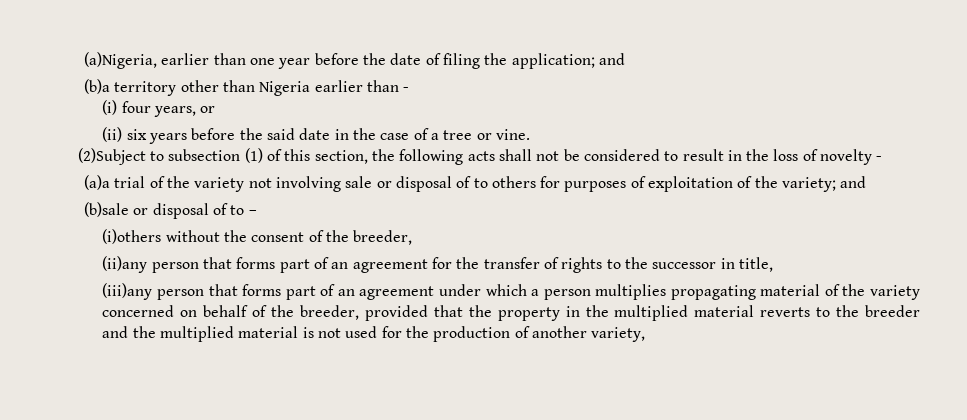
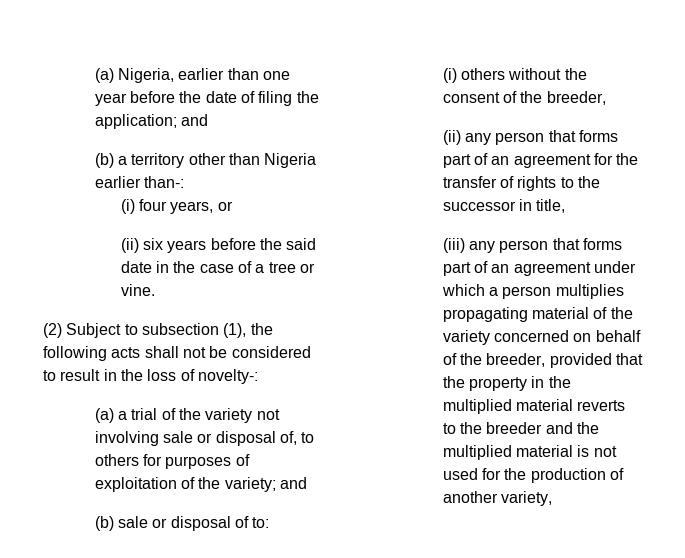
[83,52,157,69] (a)Nigeria, -> [94,68,175,83] (a) Nigeria,
[83,79,110,94] (b)a -> [94,153,128,168] (b) a
[366,80,410,92] than - -> [144,176,185,188] than-:
[77,148,368,165] (2)Subject to subsection (1) of this section, -> [43,323,247,338] (2) Subject to subsection (1),
[820,149,883,165] [83,175,110,190] novelty - // (a)a -> [197,369,258,384] [94,408,128,423] novelty-: // (a) a
[456,176,472,188] of -> [280,431,298,445] of,
[83,202,257,219] [102,229,162,244] (b)sale or disposal of to – // (i)others -> [94,516,270,531] [442,68,505,83] (b) sale or disposal of to: // (i) others
[102,256,148,273] (ii)any -> [442,130,491,145] (ii) any
[102,283,153,300] (iii)any -> [442,238,495,253] (iii) any

